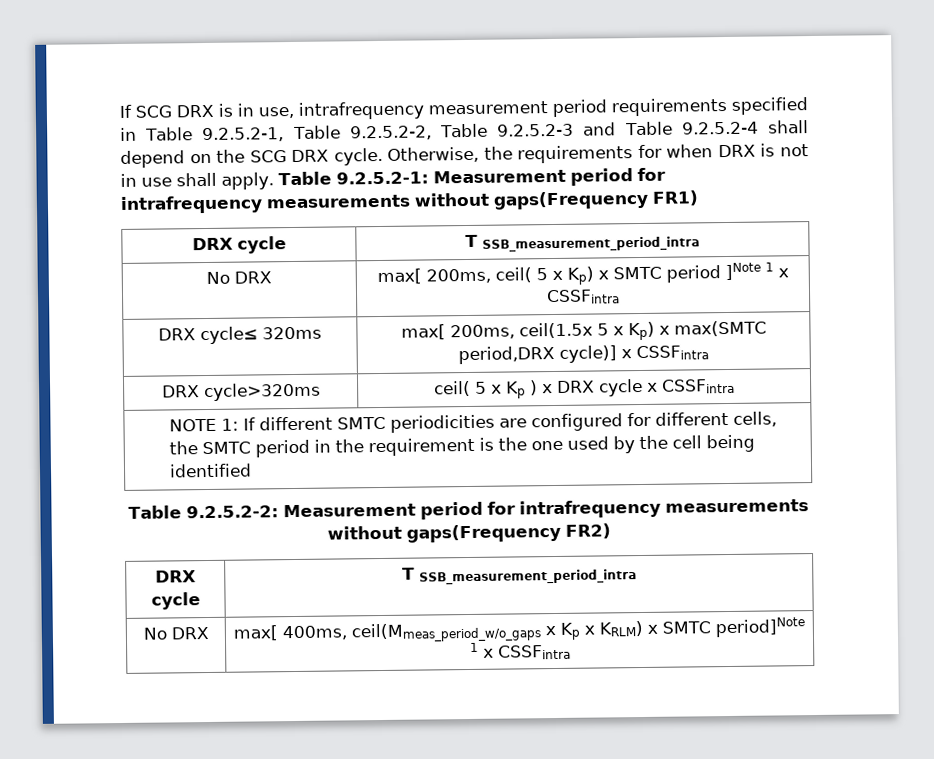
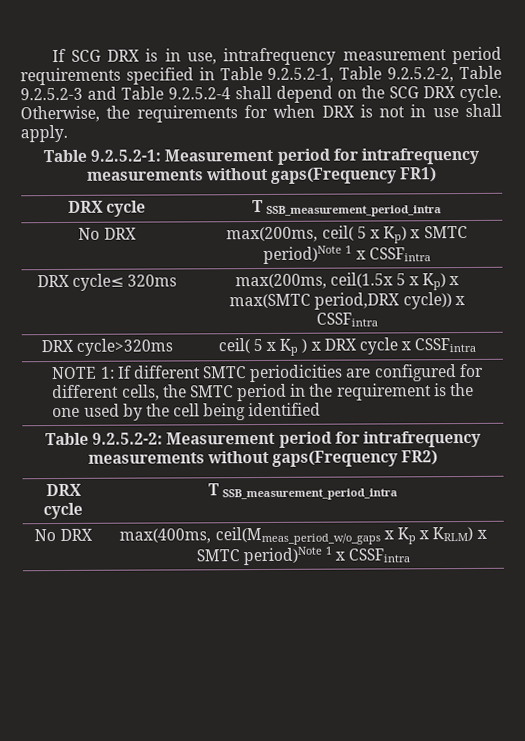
(274, 181) none -> (68, 133) //
[376,268,491,285] max[ 200ms, -> [226,226,319,243] max(200ms,
[665,262,761,283] period ]Note -> [263,245,343,264] period)Note
[400,324,515,340] max[ 200ms, -> [234,273,327,290] max(200ms,
[559,345,617,363] cycle)] -> [402,292,452,310] cycle))
[233,625,348,641] max[ 400ms, -> [119,528,212,544] max(400ms,
[714,617,805,638] period]Note -> [242,546,322,566] period)Note

